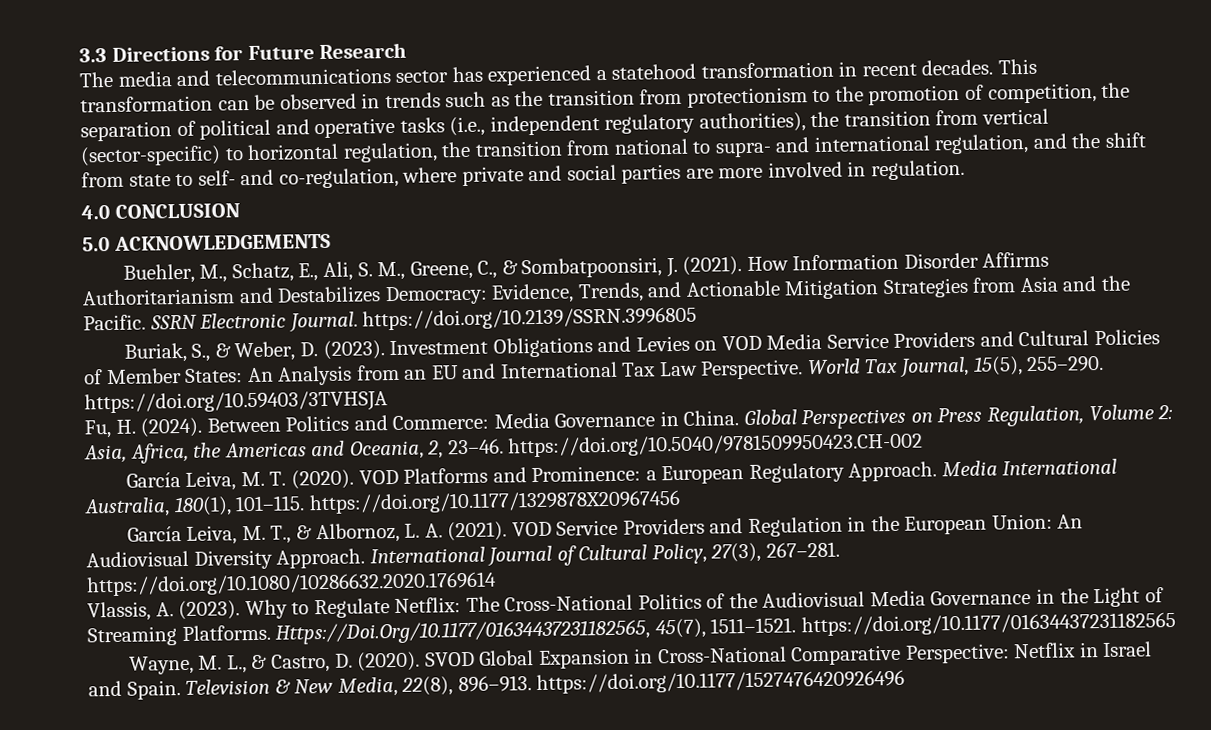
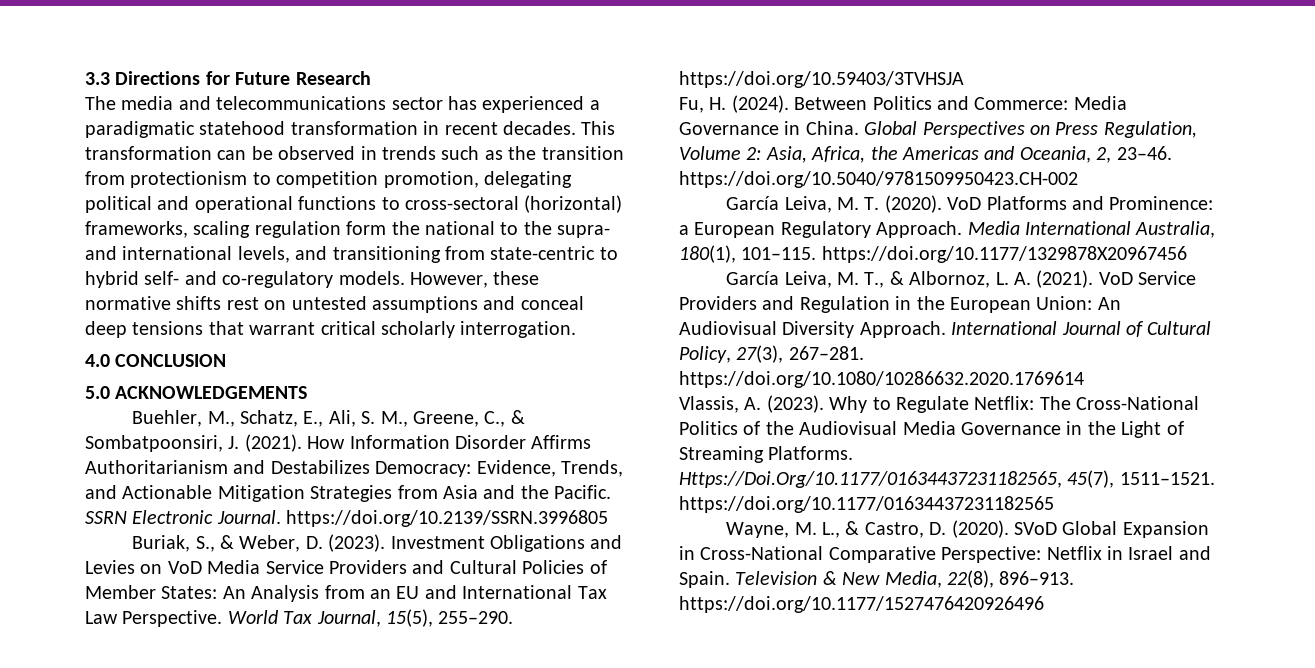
(607, 75) none -> [85,121,195,138] paradigmatic
[834,82,1131,106] [80,108,1049,142] [80,139,611,167] the promotion of competition, the separation of political and operative tasks (i.e., independent regulatory authorities), the transition from vertical (sector-specific) to horizontal regulation, the transition from -> [276,171,572,188] [85,195,623,213] [85,221,420,238] competition promotion, delegating political and operational functions to cross-sectoral (horizontal) frameworks, scaling regulation form the
(712, 147) none -> [523,221,552,235] the
[934,132,1147,155] [81,159,966,189] regulation, and the shift from state to self- and co-regulation, where private and social parties are more involved in regulation. -> [237,246,618,263] [85,271,540,288] [85,296,584,313] [85,321,577,338] levels, and transitioning from state-centric to hybrid self- and co-regulatory models. However, these normative shifts rest on untested assumptions and conceal deep tensions that warrant critical scholarly interrogation.
[721,335,762,351] VOD -> [167,561,202,574] VoD
[358,469,399,485] VOD -> [947,197,982,210] VoD
[511,521,552,537] VOD -> [1098,272,1133,285] VoD
[424,651,475,667] SVOD -> [1014,522,1058,535] SVoD

